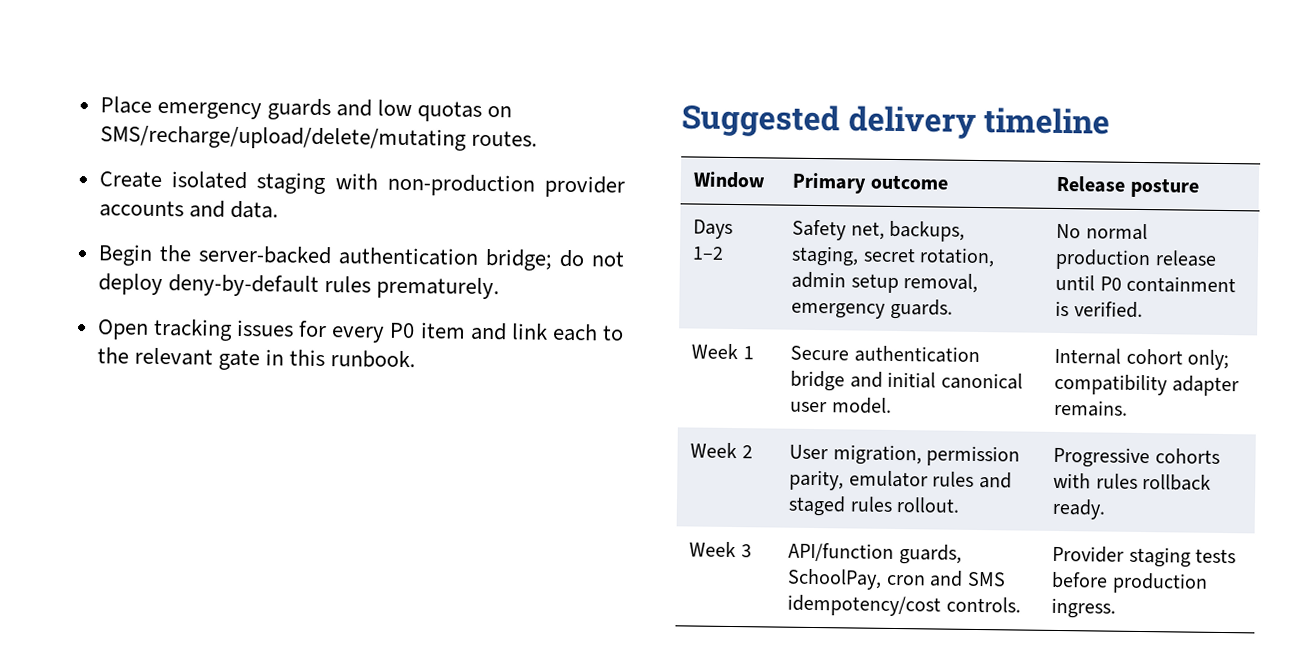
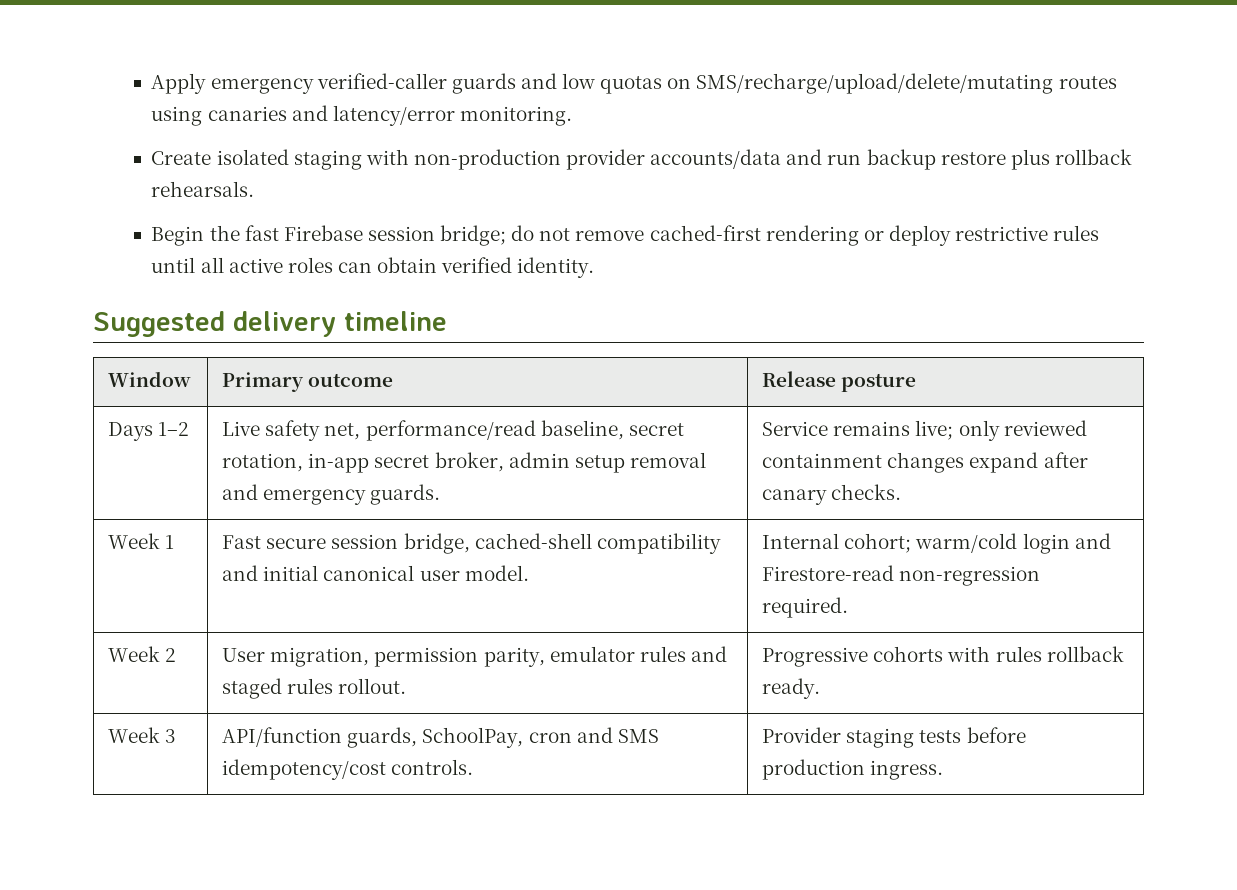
[99,96,263,120] Place emergency -> [151,73,447,94] Apply emergency verified-caller
[471,130,539,147] routes. -> [1058,76,1117,89] [151,105,572,126] routes using canaries and latency/error monitoring.
[98,200,280,219] [97,244,626,271] [97,273,501,300] [96,318,624,343] [96,347,417,371] accounts and data. // Begin the server-backed authentication bridge; do not deploy deny-by-default rules prematurely. // Open tracking issues for every P0 item and link each to the relevant gate in this runbook. -> [650,149,1132,170] [151,181,255,197] [151,225,1100,246] [151,257,595,278] accounts/data and run backup restore plus rollback rehearsals. // Begin the fast Firebase session bridge; do not remove cached-first rendering or deploy restrictive rules until all active roles can obtain verified identity.
[792,219,966,242] [791,245,996,268] [791,271,979,294] [791,298,953,320] [1056,223,1148,241] [1055,248,1217,271] [1055,274,1237,294] [1055,300,1143,319] [691,343,754,360] [790,345,980,364] [790,370,846,392] Safety net, backups, staging, secret rotation, admin setup removal, emergency guards. | No normal production release until P0 containment is verified. // Week 1 | Secure authentication bridge -> [222,420,684,441] [222,452,706,473] [222,484,441,505] [762,420,1087,441] [762,452,1088,473] [762,484,902,505] [108,533,175,549] [222,533,721,554] Live safety net, performance/read baseline, secret rotation, in-app secret broker, admin setup removal and emergency guards. | Service remains live; only reviewed containment changes expand after canary checks. // Week 1 | Fast secure session bridge, cached-shell compatibility
[1125,348,1230,371] [1054,373,1239,397] [1054,399,1129,417] cohort only; compatibility adapter remains. -> [844,533,1111,554] [762,565,1041,586] [762,597,849,618] cohort; warm/cold login and Firestore-read non-regression required.

